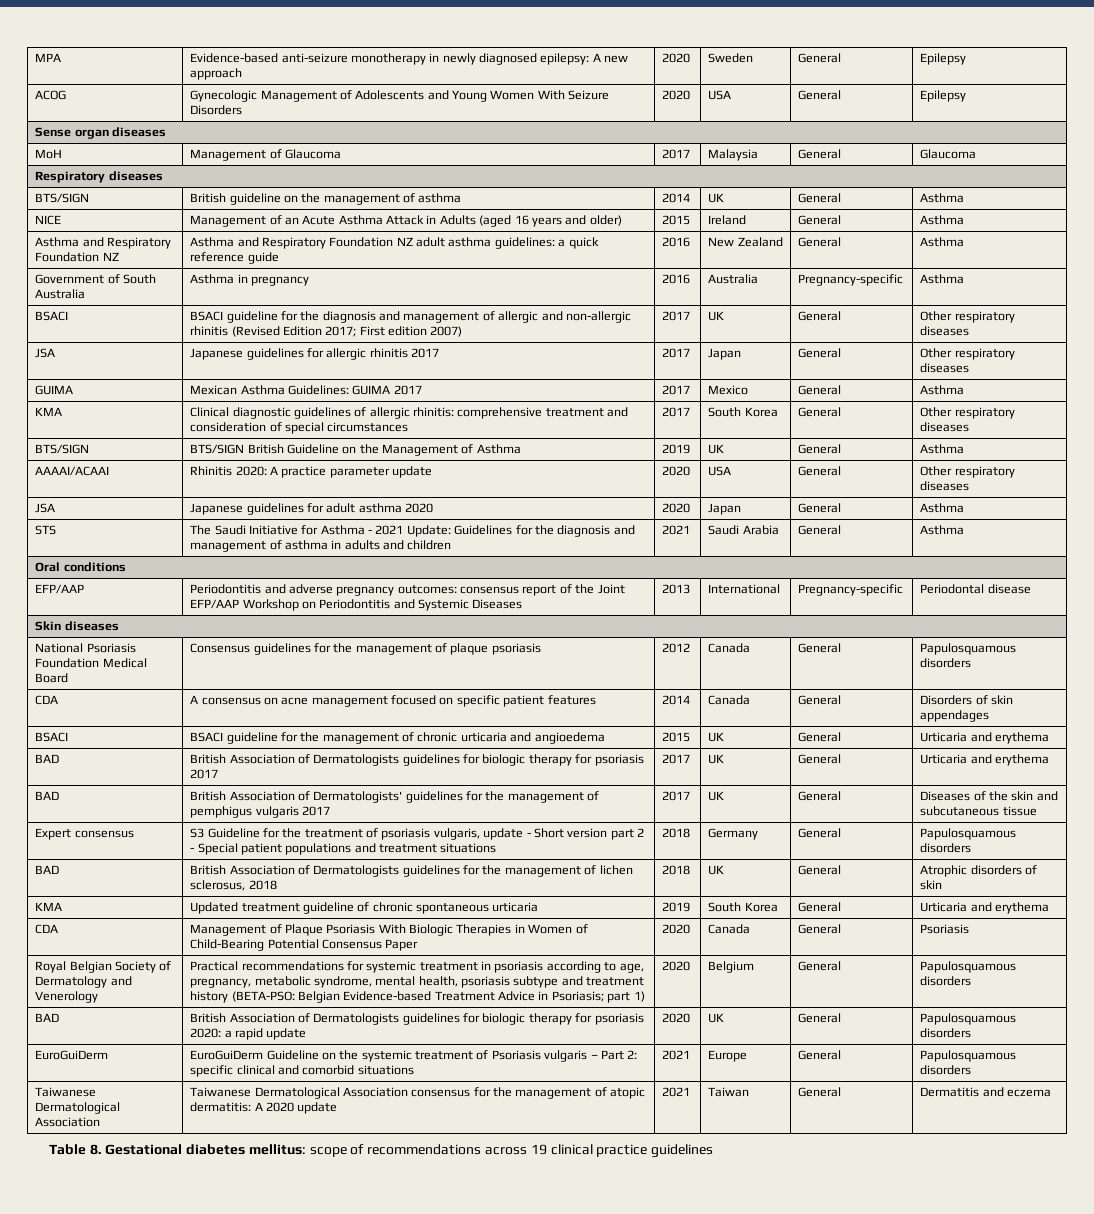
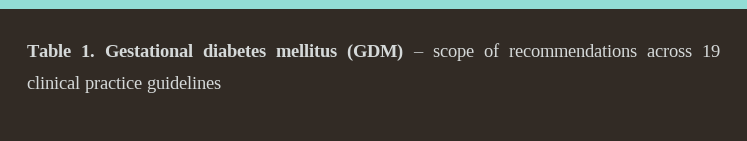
[35,53,62,62] [190,53,629,65] [190,68,243,80] [662,53,691,63] [708,53,754,63] [798,53,842,63] [920,53,967,65] [35,90,67,100] [190,90,610,102] [190,105,243,115] [662,90,691,100] [708,90,732,100] [798,90,842,100] [920,90,967,102] [35,127,166,139] [35,149,63,159] [190,149,341,161] [662,149,691,159] [708,149,759,161] [798,149,842,159] [920,149,977,159] [35,171,163,183] [35,193,90,203] [190,193,462,205] [662,193,691,203] [708,193,725,203] [798,193,842,203] [920,193,965,203] [35,215,62,225] [190,215,622,227] [662,215,691,225] [708,215,747,225] [798,215,842,225] [920,215,965,225] [35,237,171,249] [35,252,119,262] [190,237,599,249] [190,252,279,264] [662,237,691,247] [708,237,783,247] [798,237,842,247] [920,237,965,247] [35,274,156,284] [35,289,86,299] [190,274,309,286] [662,274,691,284] [708,274,759,284] [798,274,904,286] [920,274,965,284] [35,311,69,321] [190,311,631,323] [190,326,463,337] [662,311,691,321] [708,311,725,321] [798,311,842,321] [920,311,1015,323] [920,326,970,336] [35,348,56,358] [190,348,440,360] [662,348,691,358] [708,348,742,360] [798,348,842,358] [920,348,1015,360] [920,363,970,373] [35,385,74,395] [190,385,422,395] [662,385,691,395] [708,385,749,395] [798,385,842,395] [920,385,965,395] [35,407,63,416] [190,407,629,419] [190,422,409,434] [662,407,691,417] [708,407,778,417] [798,407,842,417] [920,407,1015,419] [920,422,970,432] [35,444,90,454] [190,444,521,456] [662,444,691,454] [708,444,725,454] [798,444,842,454] [920,444,965,454] [35,466,110,476] [190,466,433,478] [662,466,691,476] [708,466,732,476] [798,466,842,476] [920,466,1015,478] [920,481,970,491] [35,503,56,513] [190,503,434,515] [662,503,691,513] [708,503,742,515] [798,503,842,513] [920,503,965,513] [35,525,57,535] [190,525,635,537] [190,540,452,552] [662,525,691,535] [708,525,779,535] [798,525,842,535] [920,525,965,535] [35,562,126,572] [35,584,85,594] [190,584,625,596] [190,599,523,611] [662,584,691,594] [708,584,781,594] [798,584,904,596] [920,584,1031,594] [35,621,119,631] [35,643,136,653] [35,658,147,668] [35,673,69,683] [190,643,541,655] [662,643,691,653] [708,643,751,653] [798,643,842,653] [920,643,1017,655] [920,658,972,668] [35,695,59,705] [190,695,596,707] [662,695,691,705] [708,695,751,705] [798,695,842,705] [920,695,1013,705] [920,710,990,722] [35,732,69,742] [190,732,605,744] [662,732,691,742] [708,732,725,742] [798,732,842,742] [920,732,1049,744] [35,754,60,763] [190,754,644,766] [190,769,219,779] [662,754,691,764] [708,754,725,764] [798,754,842,764] [920,754,1049,766] [35,791,60,800] [190,791,600,803] [190,806,330,818] [662,791,691,801] [708,791,725,801] [798,791,842,801] [920,791,1058,801] [920,806,1037,816] [35,828,134,840] [190,828,645,840] [190,843,497,855] [662,828,691,838] [708,828,759,840] [798,828,842,838] [920,828,1017,840] [920,843,972,853] [35,865,60,874] [190,865,633,877] [190,880,277,891] [662,865,691,875] [708,865,725,875] [798,865,842,875] [920,865,1037,877] [920,880,943,890] [35,902,63,911] [190,902,539,914] [662,902,691,912] [708,902,778,912] [798,902,842,912] [920,902,1049,914] [35,924,59,934] [190,924,588,936] [190,939,419,951] [662,924,691,934] [708,924,751,934] [798,924,842,934] [920,924,970,934] [35,961,172,973] [35,976,132,988] [35,991,99,1003] [190,961,644,973] [190,976,645,988] [190,991,645,1003] [662,961,691,971] [708,961,755,973] [798,961,842,971] [920,961,1017,973] [920,976,972,986] [35,1013,60,1022] [190,1013,644,1025] [190,1028,307,1040] [662,1013,691,1023] [708,1013,725,1023] [798,1013,842,1023] [920,1013,1017,1025] [920,1028,972,1038] [35,1050,109,1060] [190,1050,638,1062] [190,1065,414,1077] [662,1050,691,1060] [708,1050,748,1062] [798,1050,842,1060] [920,1050,1017,1062] [920,1065,972,1075] [35,1087,97,1097] [35,1102,121,1114] [35,1117,101,1127] [190,1087,646,1099] [190,1102,338,1114] [662,1087,691,1097] [708,1087,750,1097] [798,1087,842,1097] [920,1087,1051,1097] [48,1144,306,1155] MPA | Evidence-based anti-seizure monotherapy in newly diagnosed epilepsy: A new approach | 2020 | Sweden | General | Epilepsy // ACOG | Gynecologic Management of Adolescents and Young Women With Seizure Disorders | 2020 | USA | General | Epilepsy // Sense organ diseases // MoH | Management of Glaucoma | 2017 | Malaysia | General | Glaucoma // Respiratory diseases // BTS/SIGN | British guideline on the management of asthma | 2014 | UK | General | Asthma // NICE | Management of an Acute Asthma Attack in Adults (aged 16 years and older) | 2015 | Ireland | General | Asthma // Asthma and Respiratory Foundation NZ | Asthma and Respiratory Foundation NZ adult asthma guidelines: a quick reference guide | 2016 | New Zealand | General | Asthma // Government of South Australia | Asthma in pregnancy | 2016 | Australia | Pregnancy-specific | Asthma // BSACI | BSACI guideline for the diagnosis and management of allergic and non-allergic rhinitis (Revised Edition 2017; First edition 2007) | 2017 | UK | General | Other respiratory diseases // JSA | Japanese guidelines for allergic rhinitis 2017 | 2017 | Japan | General | Other respiratory diseases // GUIMA | Mexican Asthma Guidelines: GUIMA 2017 | 2017 | Mexico | General | Asthma // KMA | Clinical diagnostic guidelines of allergic rhinitis: comprehensive treatment and consideration of special circumstances | 2017 | South Korea | General | Other respiratory diseases // BTS/SIGN | BTS/SIGN British Guideline on the Management of Asthma | 2019 | UK | General | Asthma // AAAAI/ACAAI | Rhinitis 2020: A practice parameter update | 2020 | USA | General | Other respiratory diseases // JSA | Japanese guidelines for adult asthma 2020 | 2020 | Japan | General | Asthma // STS | The Saudi Initiative for Asthma - 2021 Update: Guidelines for the diagnosis and management of asthma in adults and children | 2021 | Saudi Arabia | General | Asthma // Oral conditions // EFP/AAP | Periodontitis and adverse pregnancy outcomes: consensus report of the Joint EFP/AAP Workshop on Periodontitis and Systemic Diseases | 2013 | International | Pregnancy-specific | Periodontal disease // Skin diseases // National Psoriasis Foundation Medical Board | Consensus guidelines for the management of plaque psoriasis | 2012 | Canada | General | Papulosquamous disorders // CDA | A consensus on acne management focused on specific patient features | 2014 | Canada | General | Disorders of skin appendages // BSACI | BSACI guideline for the management of chronic urticaria and angioedema | 2015 | UK | General | Urticaria and erythema // BAD | British Association of Dermatologists guidelines for biologic therapy for psoriasis 2017 | 2017 | UK | General | Urticaria and erythema // BAD | British Association of Dermatologists' guidelines for the management of pemphigus vulgaris 2017 | 2017 | UK | General | Diseases of the skin and subcutaneous tissue // Expert consensus | S3 Guideline for the treatment of psoriasis vulgaris, update - Short version part 2 - Special patient populations and treatment situations | 2018 | Germany | General | Papulosquamous disorders // BAD | British Association of Dermatologists guidelines for the management of lichen sclerosus, 2018 | 2018 | UK | General | Atrophic disorders of skin // KMA | Updated treatment guideline of chronic spontaneous urticaria | 2019 | South Korea | General | Urticaria and erythema // CDA | Management of Plaque Psoriasis With Biologic Therapies in Women of Child-Bearing Potential Consensus Paper | 2020 | Canada | General | Psoriasis // Royal Belgian Society of Dermatology and Venerology | Practical recommendations for systemic treatment in psoriasis according to age, pregnancy, metabolic syndrome, mental health, psoriasis subtype and treatment history (BETA-PSO: Belgian Evidence-based Treatment Advice in Psoriasis; part 1) | 2020 | Belgium | General | Papulosquamous disorders // BAD | British Association of Dermatologists guidelines for biologic therapy for psoriasis 2020: a rapid update | 2020 | UK | General | Papulosquamous disorders // EuroGuiDerm | EuroGuiDerm Guideline on the systemic treatment of Psoriasis vulgaris – Part 2: specific clinical and comorbid situations | 2021 | Europe | General | Papulosquamous disorders // Taiwanese Dermatological Association | Taiwanese Dermatological Association consensus for the management of atopic dermatitis: A 2020 update | 2021 | Taiwan | General | Dermatitis and eczema // Table 8. Gestational diabetes mellitus: -> [27,44,424,61] Table 1. Gestational diabetes mellitus (GDM) –

